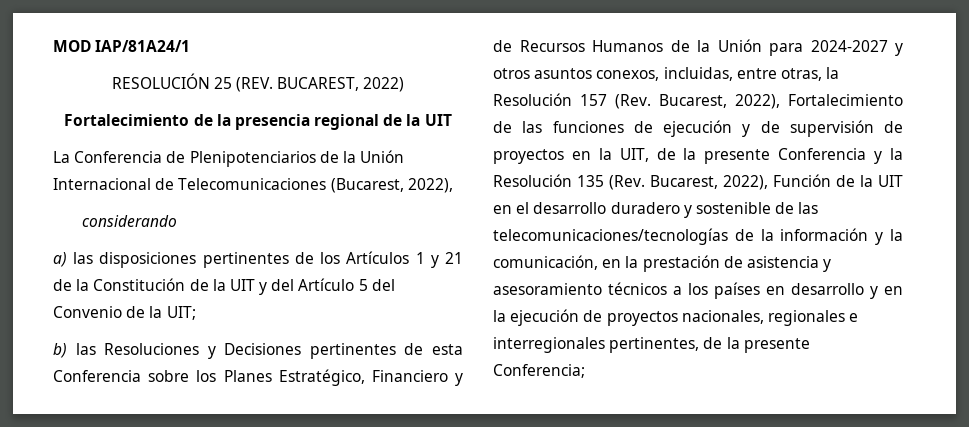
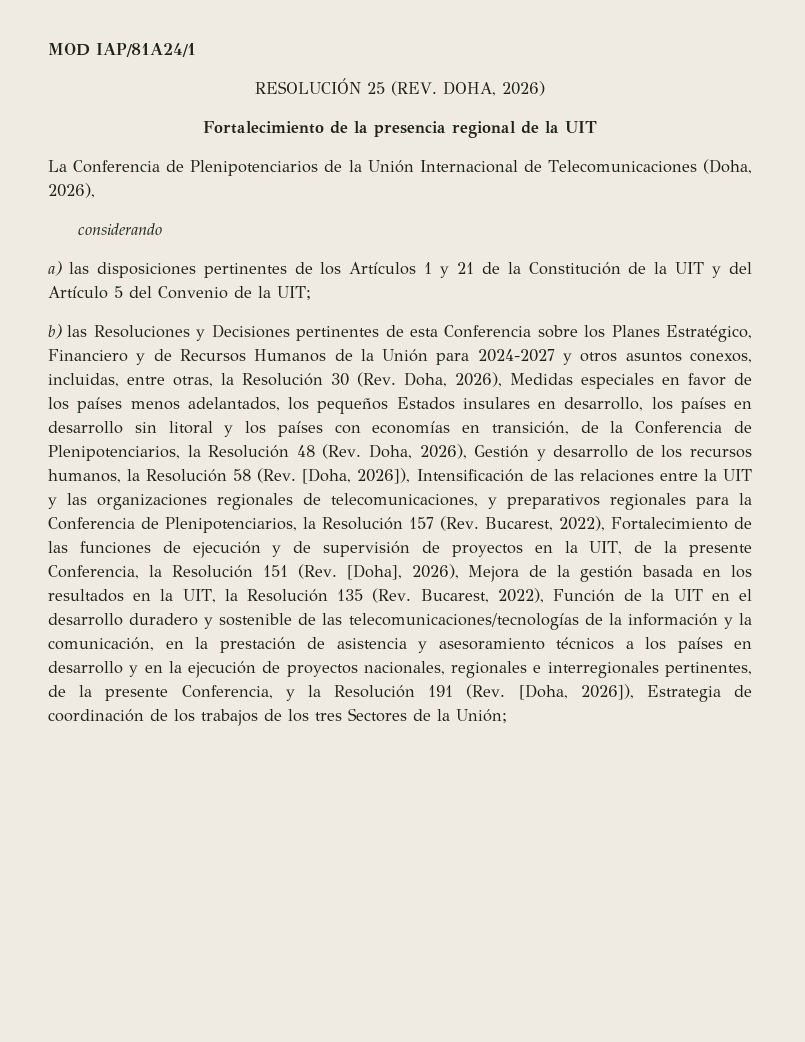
[277,77,405,92] BUCAREST, 2022) -> [442,81,545,96] DOHA, 2026)
[330,178,453,193] (Bucarest, 2022), -> [703,159,752,174] [48,183,95,198] (Doha, 2026),
(572, 99) none -> [331,372,752,389] [48,397,752,414] [48,421,752,437] [48,444,752,461] [48,468,752,484] [48,493,752,510] [48,517,404,533] 30 (Rev. Doha, 2026), Medidas especiales en favor de los países menos adelantados, los pequeños Estados insulares en desarrollo, los países en desarrollo sin litoral y los países con economías en transición, de la Conferencia de Plenipotenciarios, la Resolución 48 (Rev. Doha, 2026), Gestión y desarrollo de los recursos humanos, la Resolución 58 (Rev. [Doha, 2026]), Intensificación de las relaciones entre la UIT y las organizaciones regionales de telecomunicaciones, y preparativos regionales para la Conferencia de Plenipotenciarios, la Resolución
[778,148,883,164] Conferencia y -> [48,564,752,582] [48,589,216,603] Conferencia, la Resolución 151 (Rev. [Doha], 2026), Mejora de la gestión basada en los resultados en la UIT,
[493,364,585,378] Conferencia; -> [181,684,752,702] [48,708,507,726] Conferencia, y la Resolución 191 (Rev. [Doha, 2026]), Estrategia de coordinación de los trabajos de los tres Sectores de la Unión;

